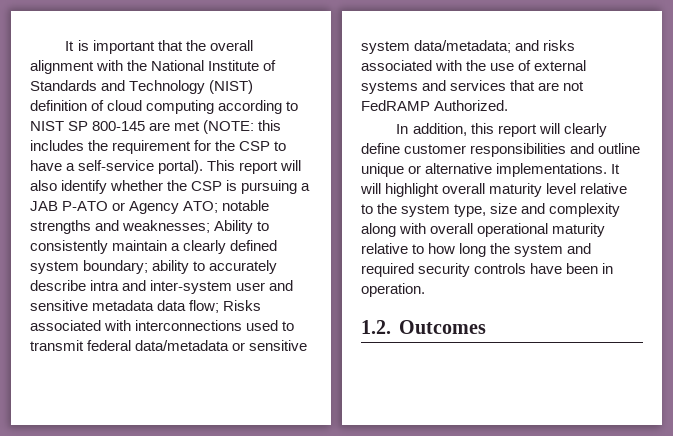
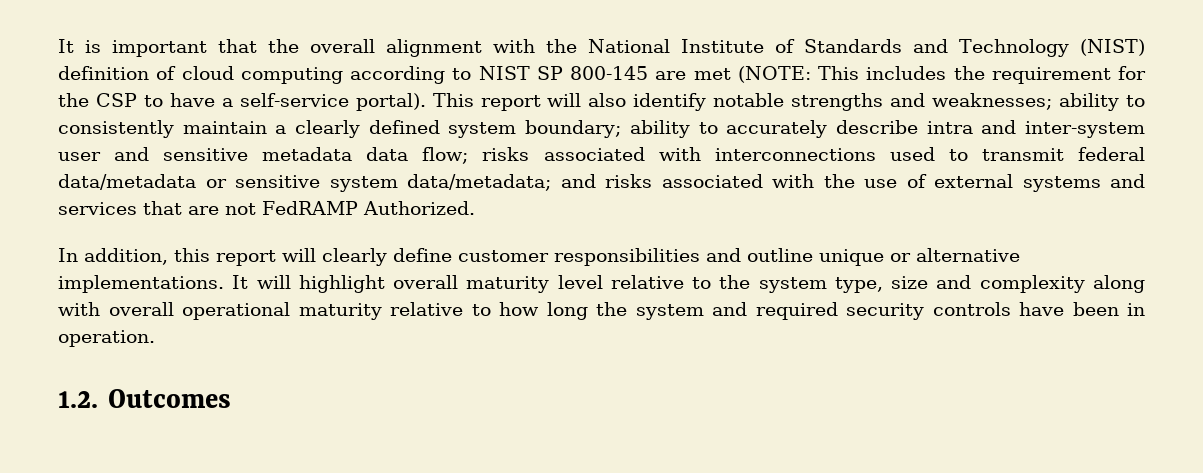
[258,120,282,131] this -> [818,66,859,80] This
[110,180,311,194] [30,201,219,214] whether the CSP is pursuing a JAB P-ATO or Agency ATO; -> (707, 102) none
[214,220,254,234] Ability -> [1059,93,1120,111] ability
[223,300,262,311] Risks -> [482,147,530,161] risks

